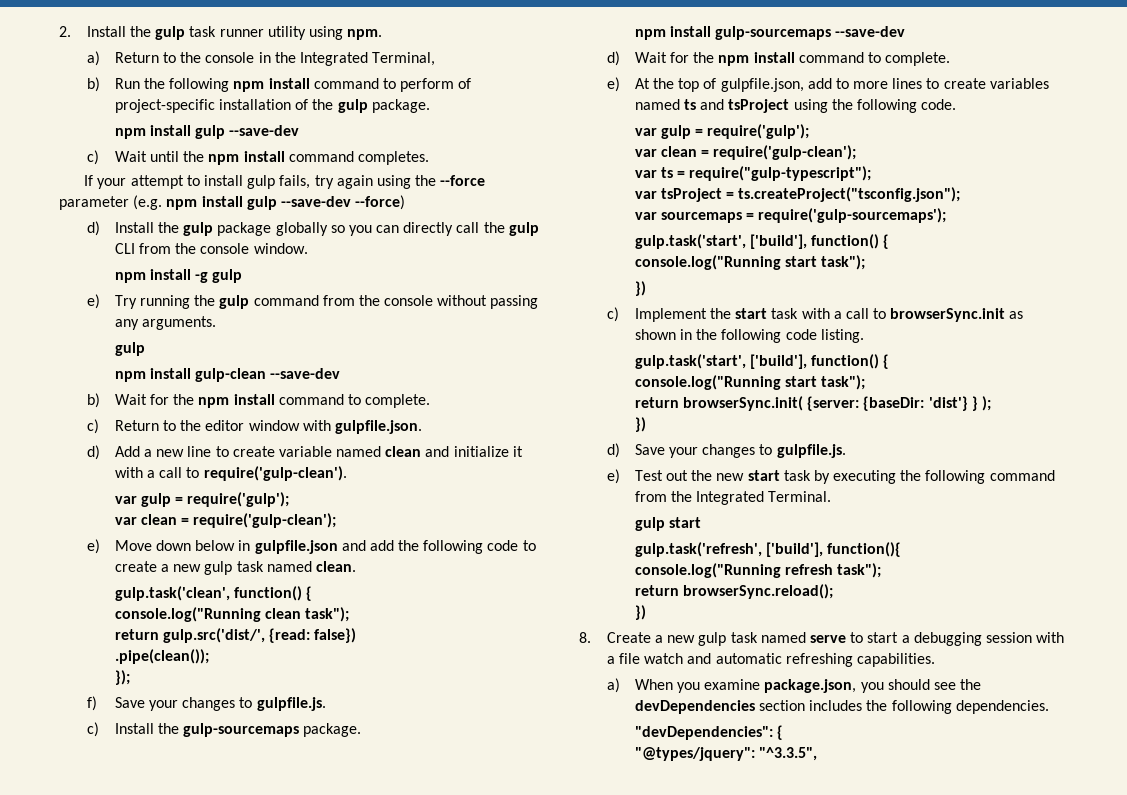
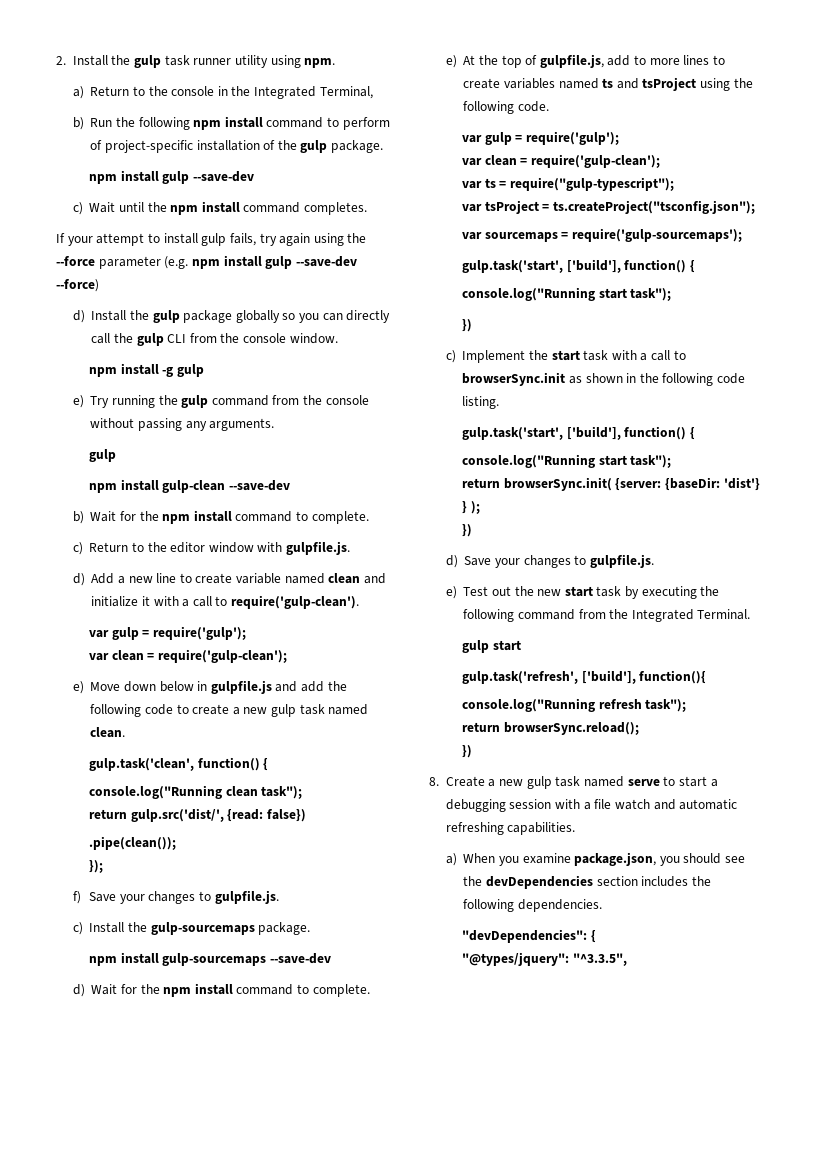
[334,420,422,434] gulpfile.json. -> [286,541,351,555] gulpfile.js.
[254,540,338,554] gulpfile.json -> [210,680,272,694] gulpfile.js
[720,78,804,92] gulpfile.json, -> [539,54,604,68] gulpfile.js,

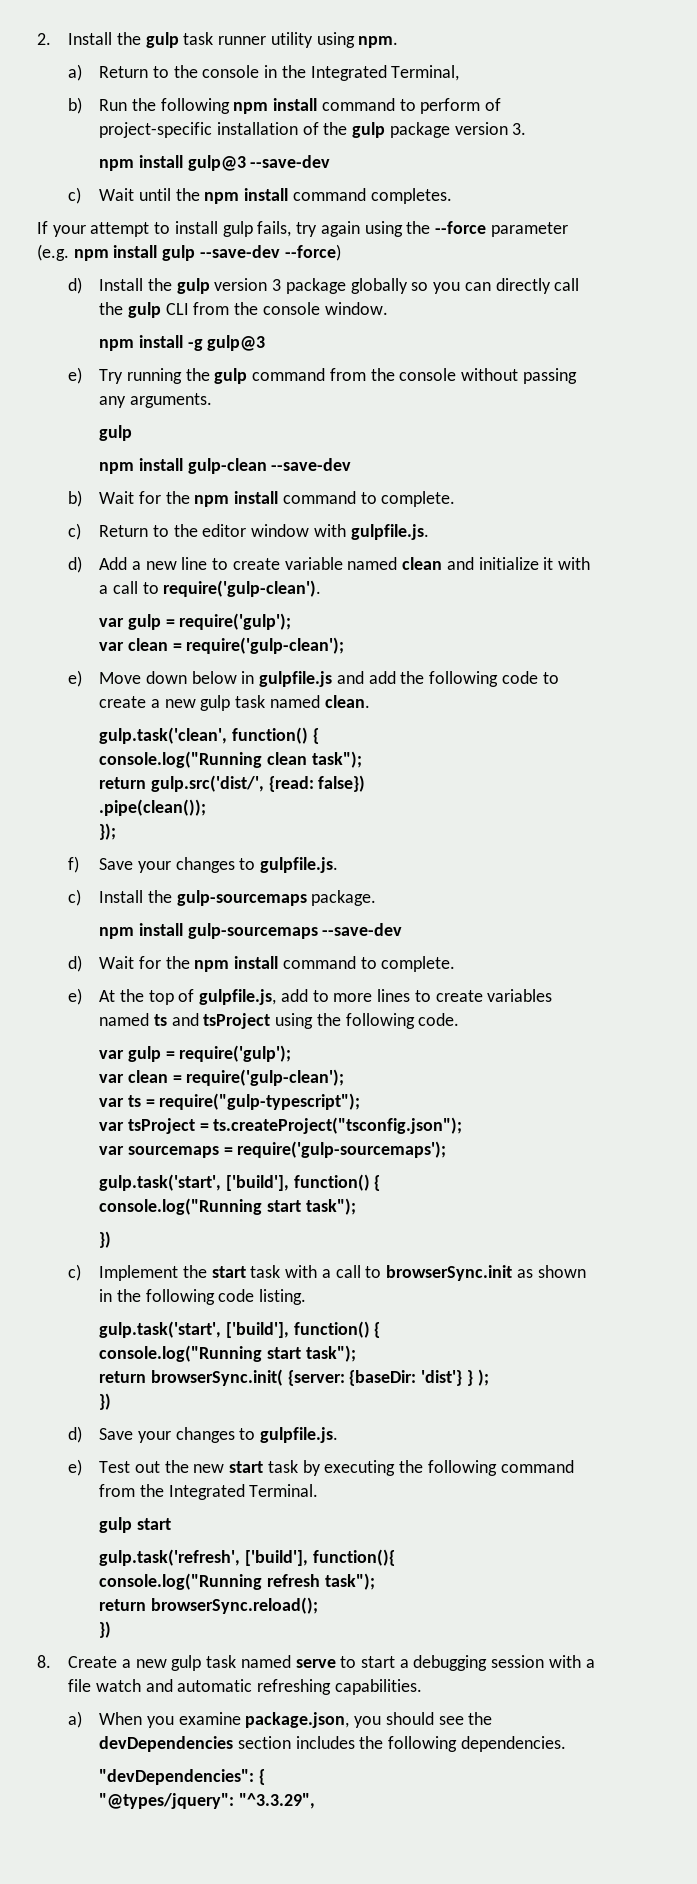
[331,140,384,153] [88,170,190,184] package. // npm install gulp -> [389,122,527,138] [99,155,246,171] package version 3. // npm install gulp@3
(180, 316) none -> [214,278,282,291] version 3
[176,364,204,377] gulp -> [207,335,266,351] gulp@3
[572,953,627,966] "^3.3.5", -> [239,1793,316,1809] "^3.3.29",

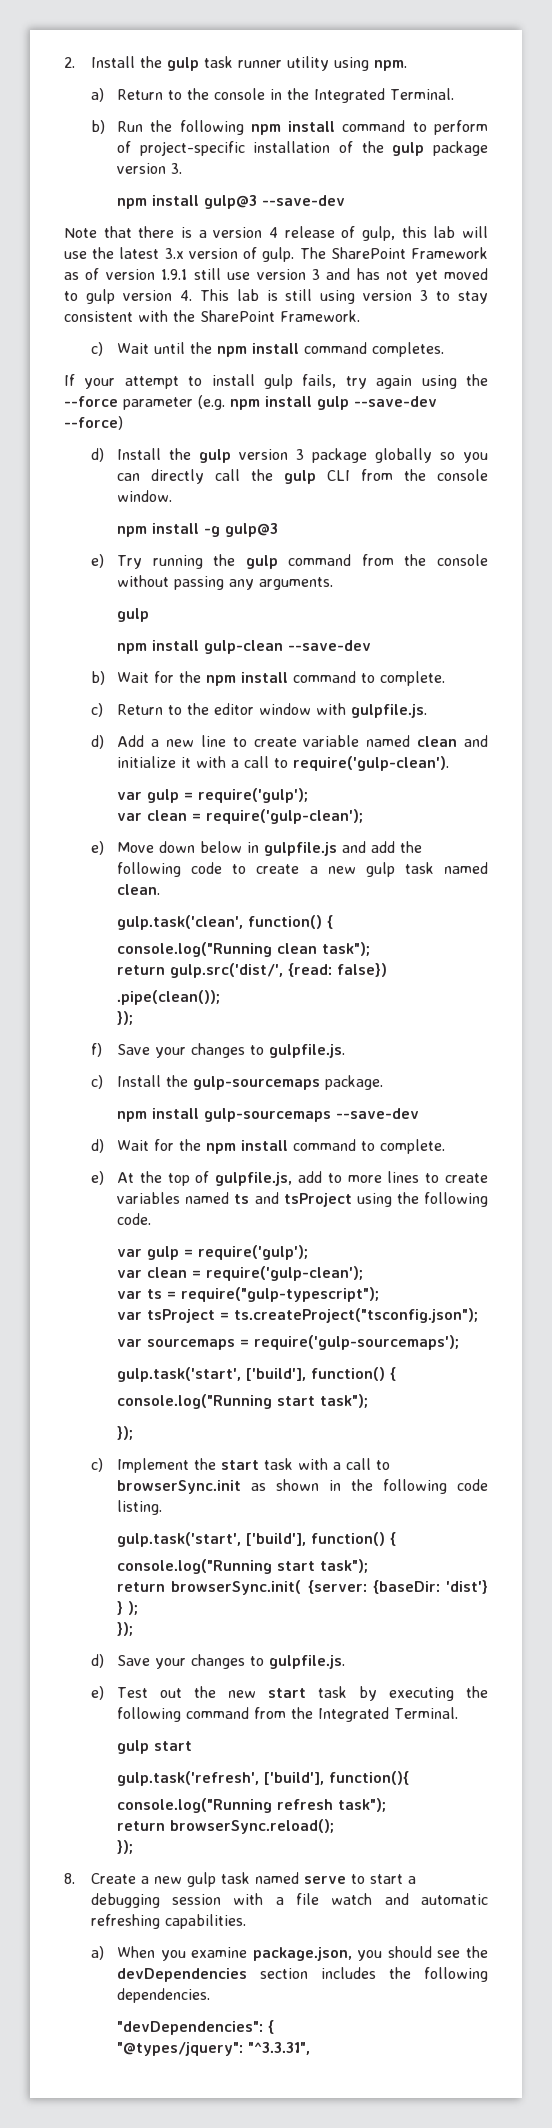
[391,65,460,81] Terminal, -> [390,88,455,100] Terminal.
(331, 161) none -> [64,226,489,241] [64,247,489,262] [64,268,489,283] [64,289,489,304] [64,310,360,322] // Note that there is a version 4 release of gulp, this lab will use the latest 3.x version of gulp. The SharePoint Framework as of version 1.9.1 still use version 3 and has not yet moved to gulp version 4. This lab is still using version 3 to stay consistent with the SharePoint Framework.
[99,1231,112,1248] }) -> [117,1426,134,1440] });
[99,1393,112,1410] }) -> [117,1622,134,1636] });
[99,1621,112,1638] }) -> [117,1840,134,1854] });
[239,1793,316,1809] "^3.3.29", -> [248,2042,311,2055] "^3.3.31",

